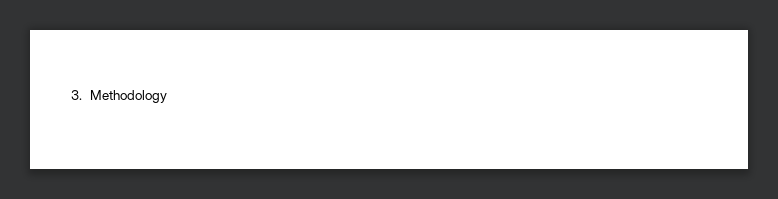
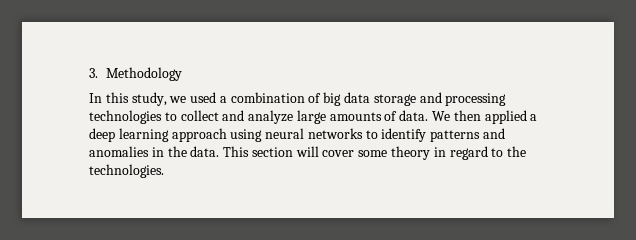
(167, 96) none -> [89,92,507,106] [89,110,538,124] [89,128,506,142] [89,146,527,160] [89,164,164,178] // In this study, we used a combination of big data storage and processing technologies to collect and analyze large amounts of data. We then applied a deep learning approach using neural networks to identify patterns and anomalies in the data. This section will cover some theory in regard to the technologies.

